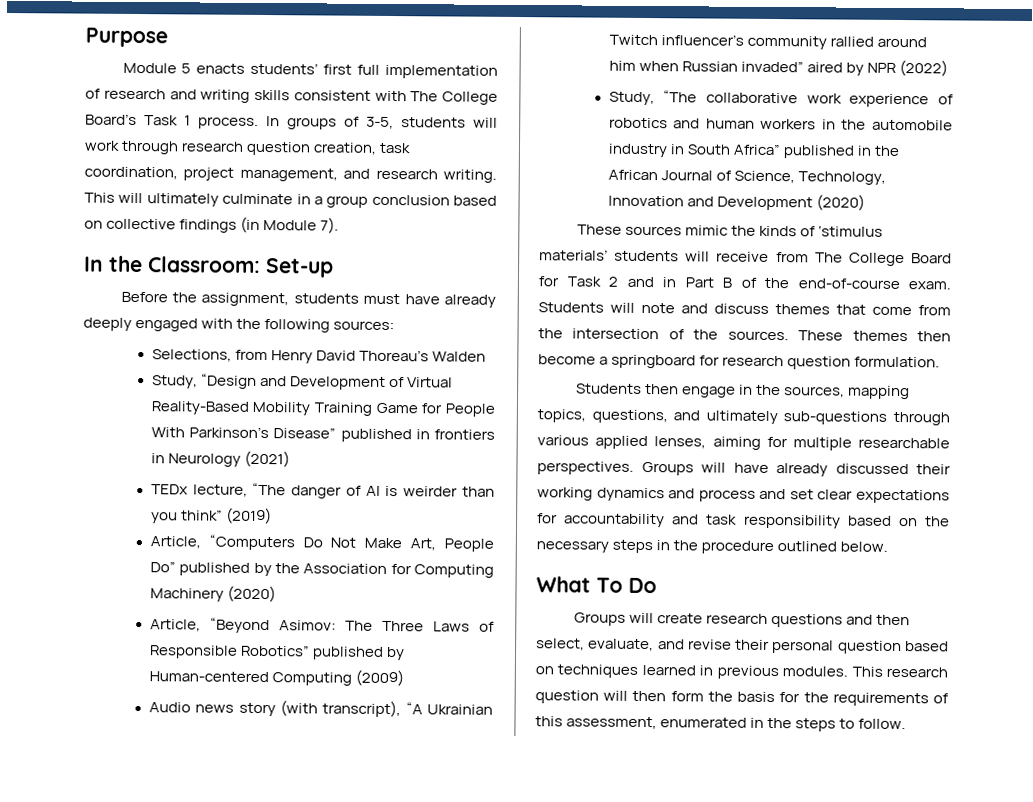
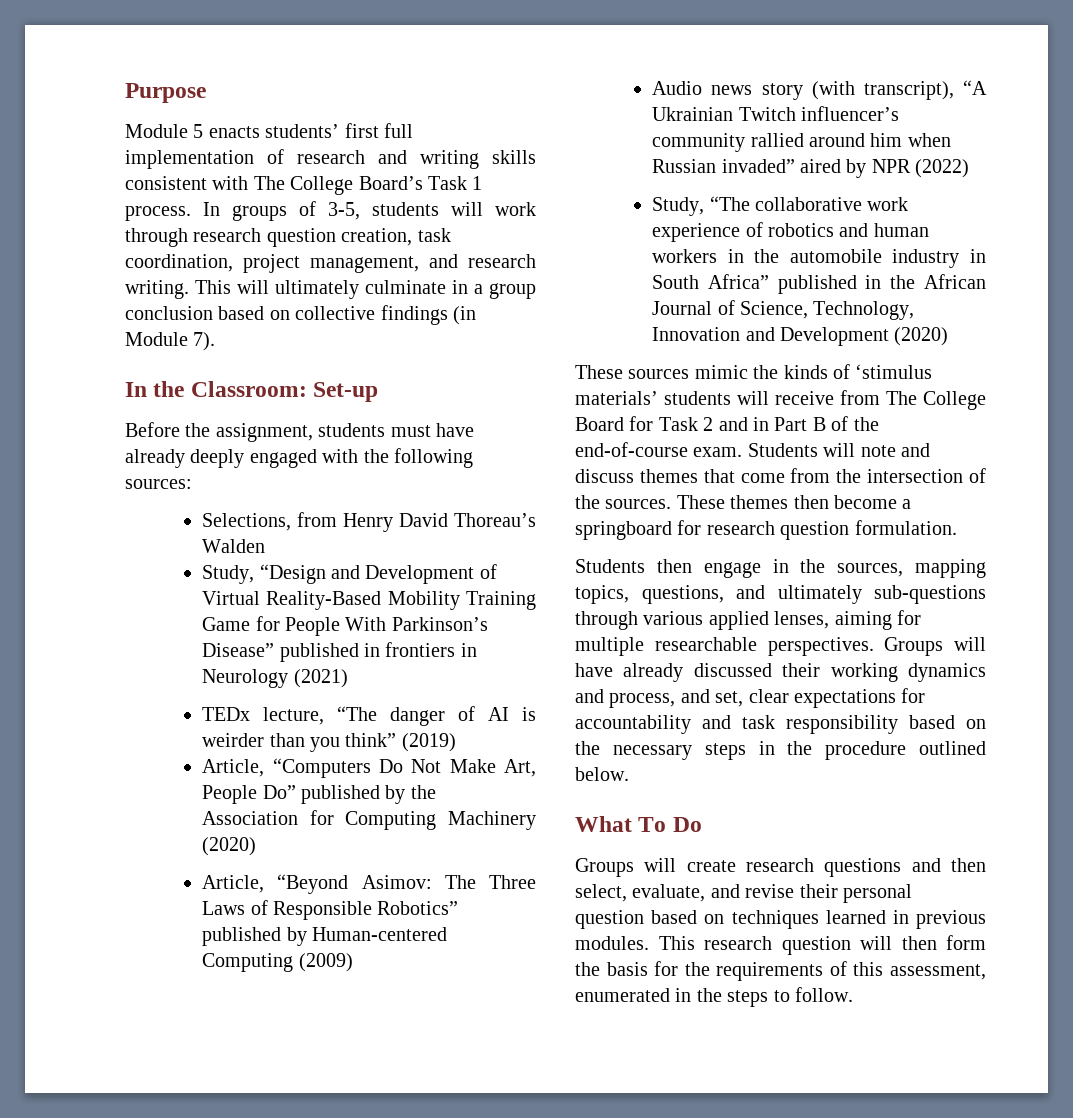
[698,488,814,502] process and set -> [609,689,744,708] process, and set,

